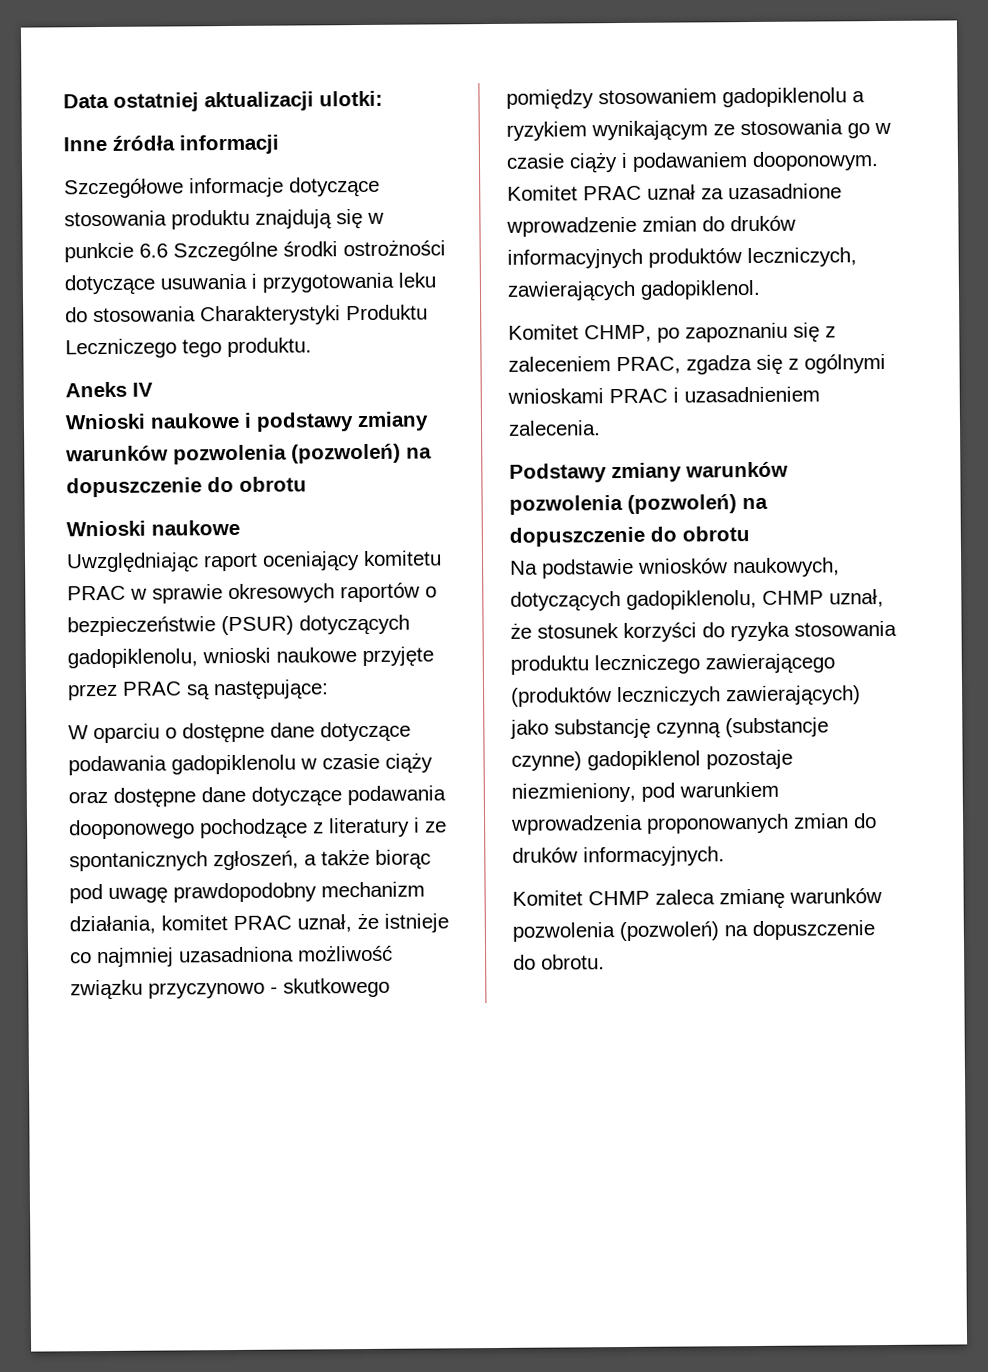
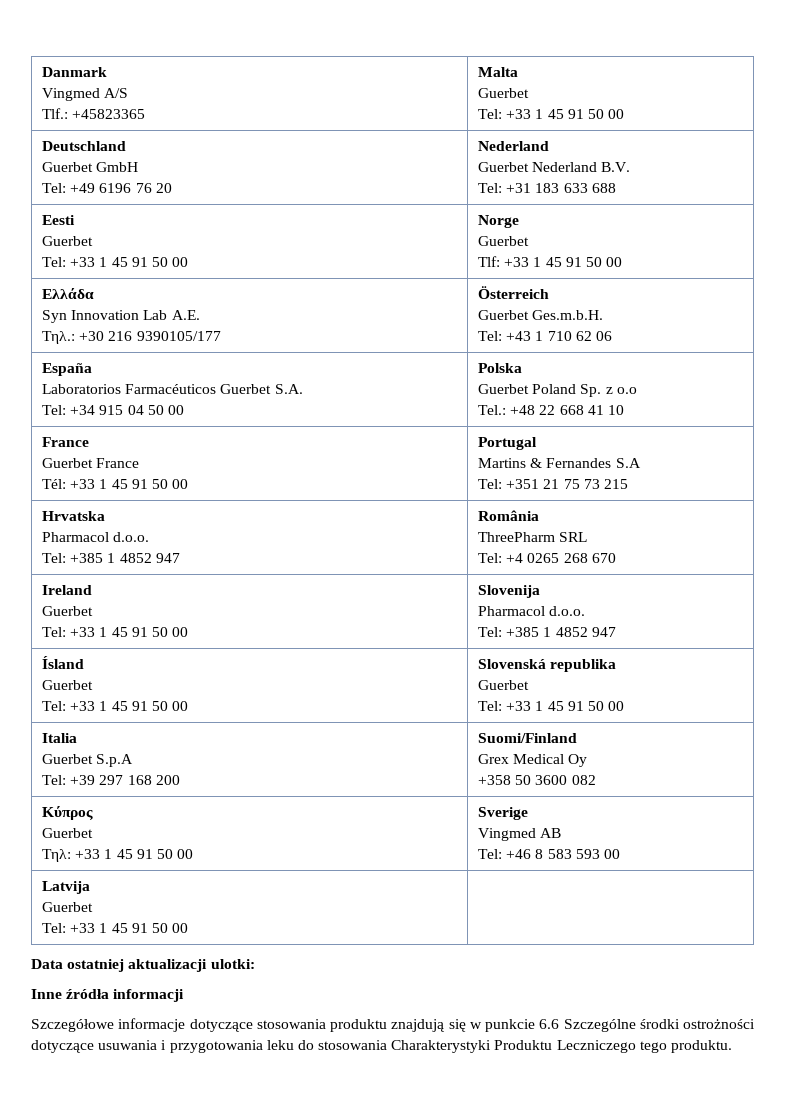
(63, 101) none -> [42,67,108,77] [42,88,129,101] [42,108,146,119] [478,67,519,77] [478,88,530,98] [478,109,625,119] [42,141,127,151] [42,162,139,172] [42,183,172,193] [478,141,550,151] [478,162,631,172] [478,183,616,193] [42,215,76,225] [42,236,94,246] [42,257,189,267] [478,215,520,228] [478,236,530,246] [478,256,623,267] [42,288,95,299] [42,310,200,323] [42,331,221,344] [478,286,550,299] [478,310,604,320] [478,331,612,341] [42,363,93,376] [42,384,303,394] [42,405,184,415] [478,363,523,373] [478,384,637,397] [478,405,624,415] [42,437,90,447] [42,458,140,468] [42,479,189,489] [478,437,538,450] [478,458,641,468] [478,479,628,489] [42,511,106,521] [42,532,150,542] [42,553,180,563] [478,510,540,521] [478,532,588,542] [478,553,616,563] [42,585,93,595] [42,606,94,616] [42,627,189,637] [478,585,541,598] [478,606,586,616] [478,627,616,637] [42,656,85,669] [42,680,94,690] [42,701,189,711] [478,659,617,672] [478,680,530,690] [478,701,625,711] [42,733,78,743] [42,754,134,767] [42,775,180,785] [478,733,578,743] [478,754,588,767] [478,775,596,785] [42,806,94,820] [42,828,94,838] [42,849,194,862] [478,807,529,820] [478,828,562,841] [478,849,620,859] [42,881,91,894] [42,902,94,912] [42,923,189,933] Danmark // Vingmed A/S // Tlf.: +45823365 | Malta // Guerbet // Tel: +33 1 45 91 50 00 // Deutschland // Guerbet GmbH // Tel: +49 6196 76 20 | Nederland // Guerbet Nederland B.V. // Tel: +31 183 633 688 // Eesti // Guerbet // Tel: +33 1 45 91 50 00 | Norge // Guerbet // Tlf: +33 1 45 91 50 00 // Ελλάδα // Syn Innovation Lab A.E. // Τηλ.: +30 216 9390105/177 | Österreich // Guerbet Ges.m.b.H. // Tel: +43 1 710 62 06 // España // Laboratorios Farmacéuticos Guerbet S.A. // Tel: +34 915 04 50 00 | Polska // Guerbet Poland Sp. z o.o // Tel.: +48 22 668 41 10 // France // Guerbet France // Tél: +33 1 45 91 50 00 | Portugal // Martins & Fernandes S.A // Tel: +351 21 75 73 215 // Hrvatska // Pharmacol d.o.o. // Tel: +385 1 4852 947 | România // ThreePharm SRL // Tel: +4 0265 268 670 // Ireland // Guerbet // Tel: +33 1 45 91 50 00 | Slovenija // Pharmacol d.o.o. // Tel: +385 1 4852 947 // Ísland // Guerbet // Tel: +33 1 45 91 50 00 | Slovenská republika // Guerbet // Tel: +33 1 45 91 50 00 // Italia // Guerbet S.p.A // Tel: +39 297 168 200 | Suomi/Finland // Grex Medical Oy // +358 50 3600 082 // Κύπρος // Guerbet // Τηλ: +33 1 45 91 50 00 | Sverige // Vingmed AB // Tel: +46 8 583 593 00 // Latvija // Guerbet // Tel: +33 1 45 91 50 00 | //
[65,381,153,398] [65,411,429,432] [65,443,432,465] [66,476,307,498] [66,519,240,537] [66,550,442,574] [67,582,437,604] [67,614,410,637] [67,646,434,669] [67,679,329,701] [68,721,411,744] [68,752,433,776] [68,785,446,808] [69,817,447,840] [69,848,431,872] [69,881,425,904] [69,912,449,935] [70,944,393,968] [70,977,390,1001] [506,87,865,110] [506,119,891,142] [506,151,879,174] [507,183,842,201] [506,215,796,237] [507,247,857,269] [507,279,761,302] [508,322,836,343] [508,353,886,375] [507,386,820,404] [508,420,601,436] [509,461,788,483] [509,494,768,515] [509,526,750,547] [510,557,840,579] [510,589,884,612] [510,620,897,643] [510,653,835,675] [511,685,861,707] [510,717,829,740] [511,749,793,771] [511,781,779,803] [510,813,877,835] [512,846,725,867] [512,888,882,910] [512,920,875,942] [513,954,605,970] // Aneks IV // Wnioski naukowe i podstawy zmiany warunków pozwolenia (pozwoleń) na dopuszczenie do obrotu // Wnioski naukowe // Uwzględniając raport oceniający komitetu PRAC w sprawie okresowych raportów o bezpieczeństwie (PSUR) dotyczących gadopiklenolu, wnioski naukowe przyjęte przez PRAC są następujące: // W oparciu o dostępne dane dotyczące podawania gadopiklenolu w czasie ciąży oraz dostępne dane dotyczące podawania dooponowego pochodzące z literatury i ze spontanicznych zgłoszeń, a także biorąc pod uwagę prawdopodobny mechanizm działania, komitet PRAC uznał, że istnieje co najmniej uzasadniona możliwość związku przyczynowo - skutkowego pomiędzy stosowaniem gadopiklenolu a ryzykiem wynikającym ze stosowania go w czasie ciąży i podawaniem dooponowym. Komitet PRAC uznał za uzasadnione wprowadzenie zmian do druków informacyjnych produktów leczniczych, zawierających gadopiklenol. // Komitet CHMP, po zapoznaniu się z zaleceniem PRAC, zgadza się z ogólnymi wnioskami PRAC i uzasadnieniem zalecenia. // Podstawy zmiany warunków pozwolenia (pozwoleń) na dopuszczenie do obrotu // Na podstawie wniosków naukowych, dotyczących gadopiklenolu, CHMP uznał, że stosunek korzyści do ryzyka stosowania produktu leczniczego zawierającego (produktów leczniczych zawierających) jako substancję czynną (substancje czynne) gadopiklenol pozostaje niezmieniony, pod warunkiem wprowadzenia proponowanych zmian do druków informacyjnych. // Komitet CHMP zaleca zmianę warunków pozwolenia (pozwoleń) na dopuszczenie do obrotu. -> (733, 1046) none

